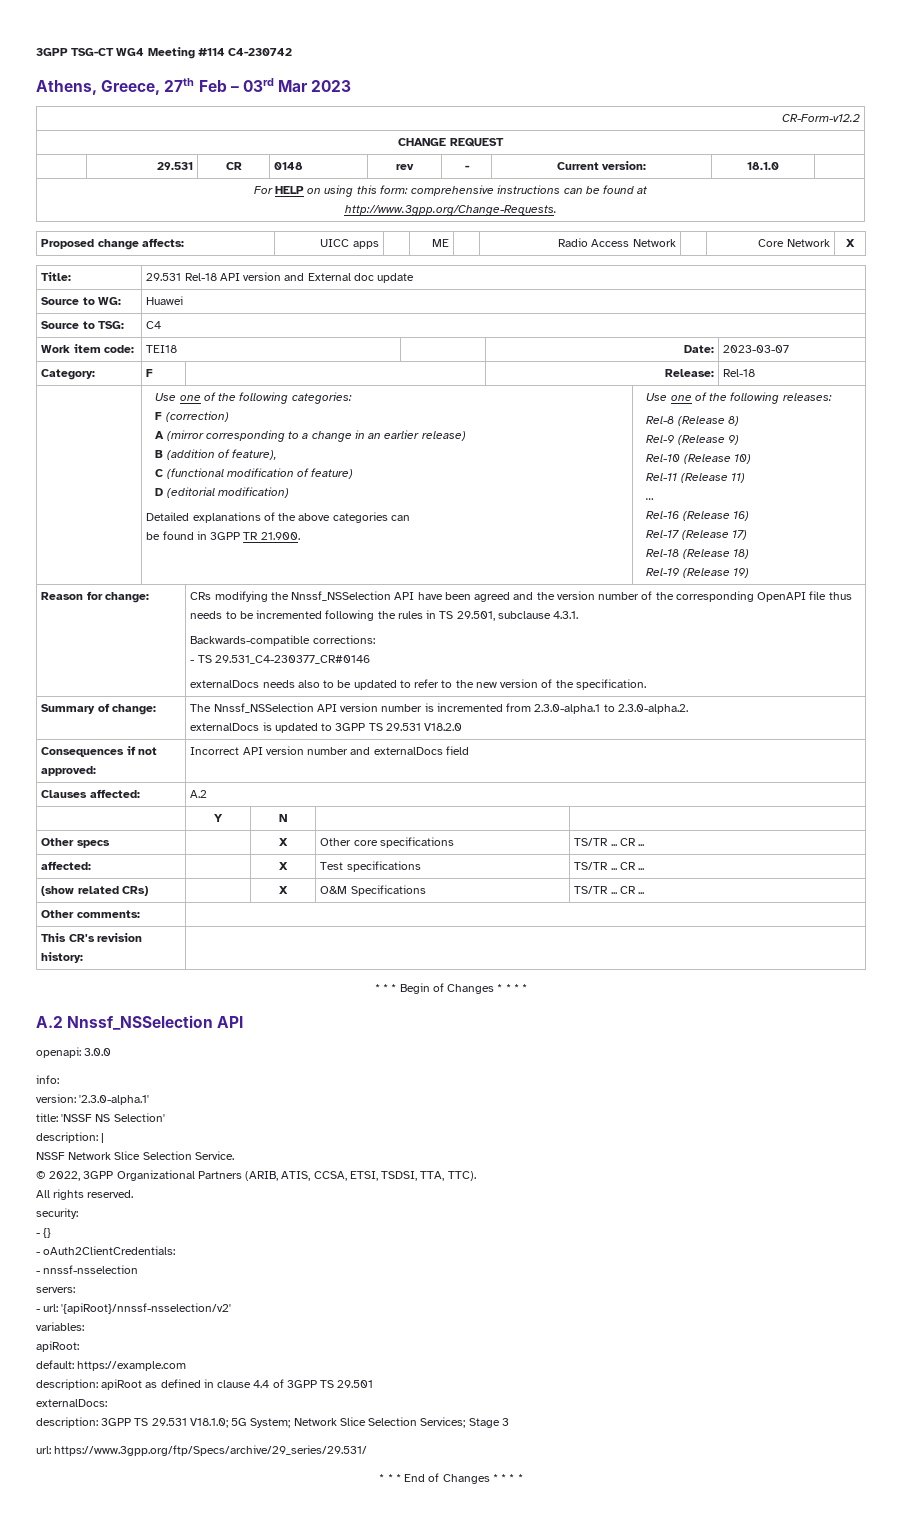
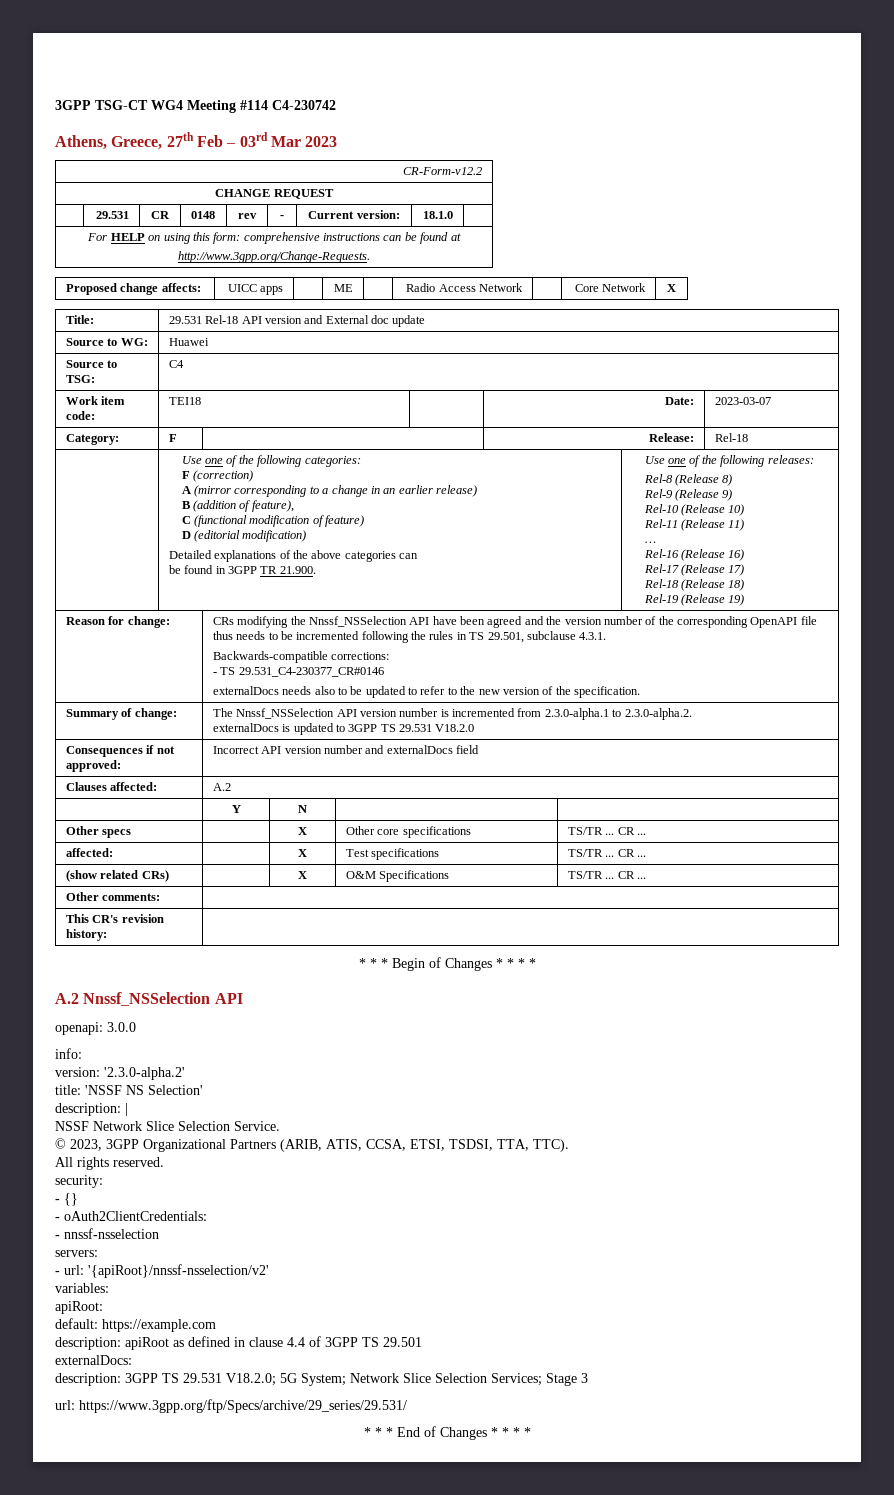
[79,1095,150,1105] '2.3.0-alpha.1' -> [104,1067,185,1080] '2.3.0-alpha.2'
[49,1171,81,1181] 2022, -> [70,1139,102,1151] 2023,
[189,1418,228,1428] V18.1.0; -> [226,1373,276,1386] V18.2.0;

